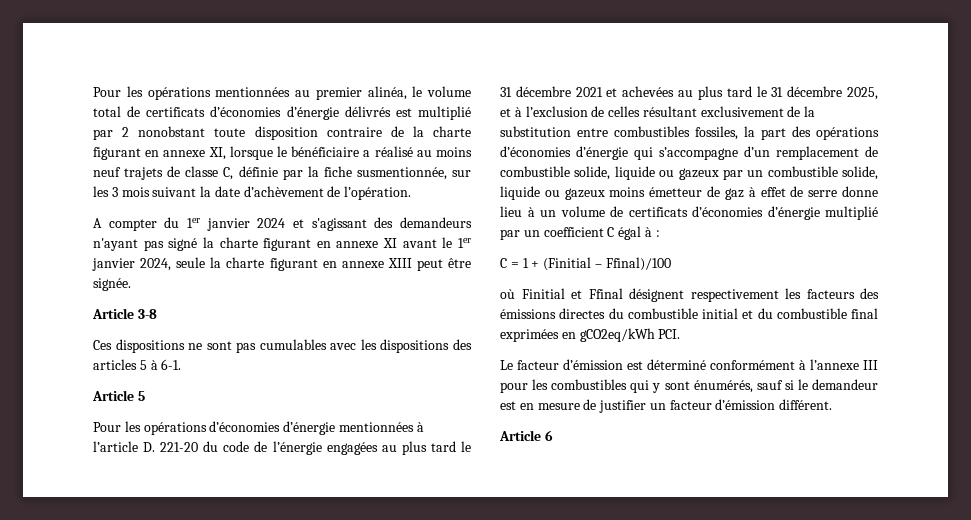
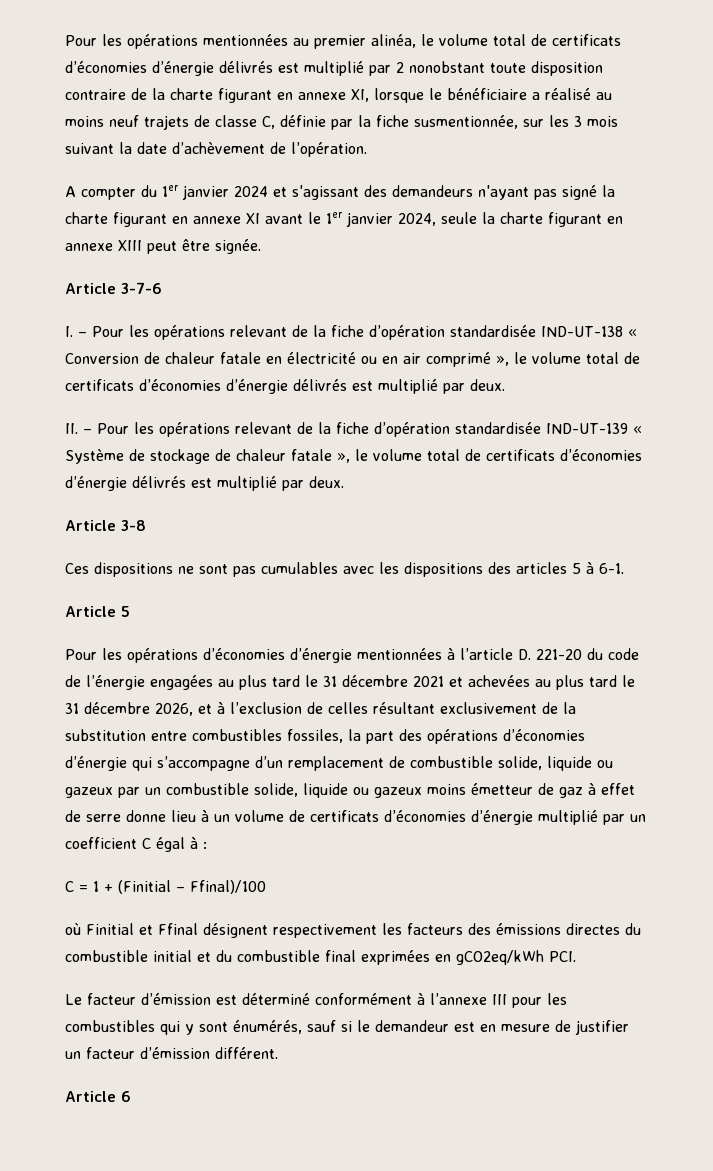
(131, 284) none -> [65,282,162,294] [65,325,637,340] [65,352,640,367] [65,379,505,394] [65,422,642,437] [65,449,642,464] [65,476,344,491] // Article 3-7-6 // I. – Pour les opérations relevant de la fiche d’opération standardisée IND-UT-138 « Conversion de chaleur fatale en électricité ou en air comprimé », le volume total de certificats d’économies d’énergie délivrés est multiplié par deux. // II. – Pour les opérations relevant de la fiche d’opération standardisée IND-UT-139 « Système de stockage de chaleur fatale », le volume total de certificats d’économies d’énergie délivrés est multiplié par deux.
[847,87,878,100] 2025, -> [155,703,193,716] 2026,

